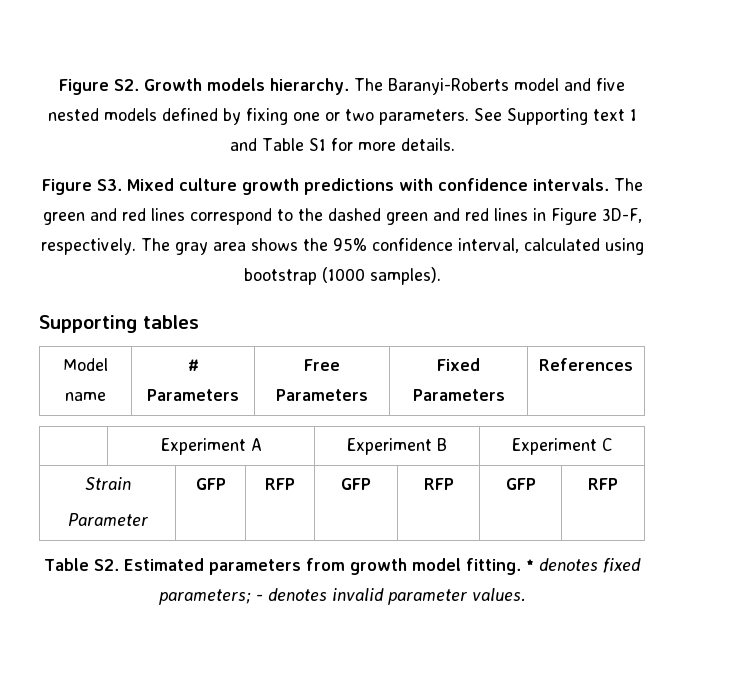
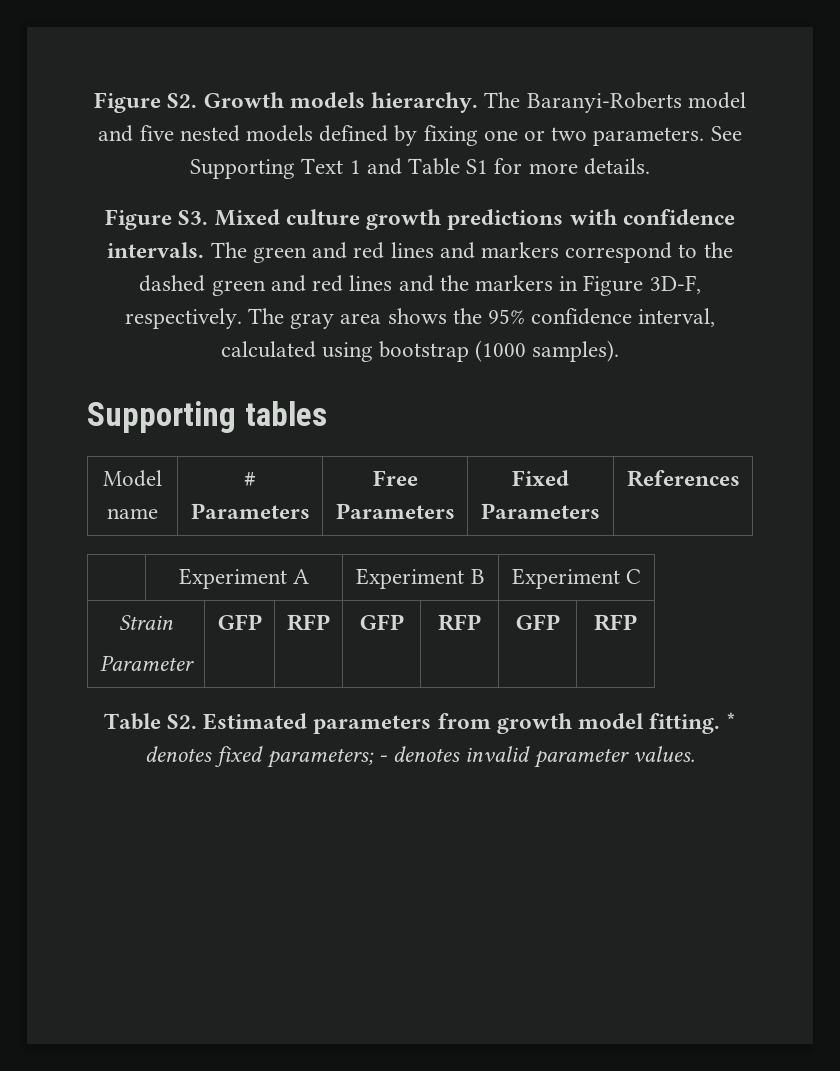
[592,109,625,121] text -> [301,158,344,174] Text
(185, 214) none -> [439,242,559,259] and markers
(528, 214) none -> [398,275,553,292] and the markers

